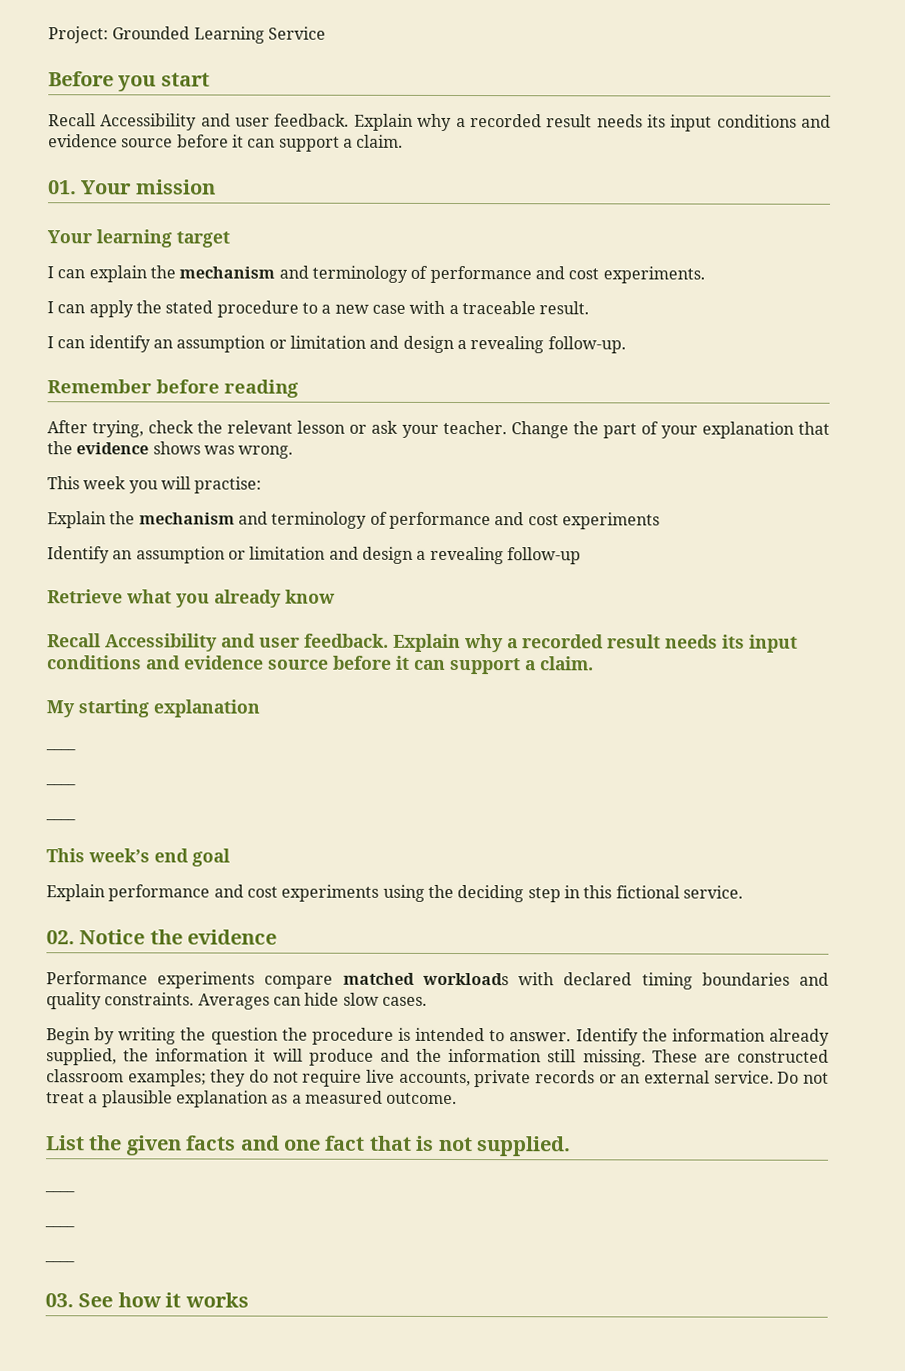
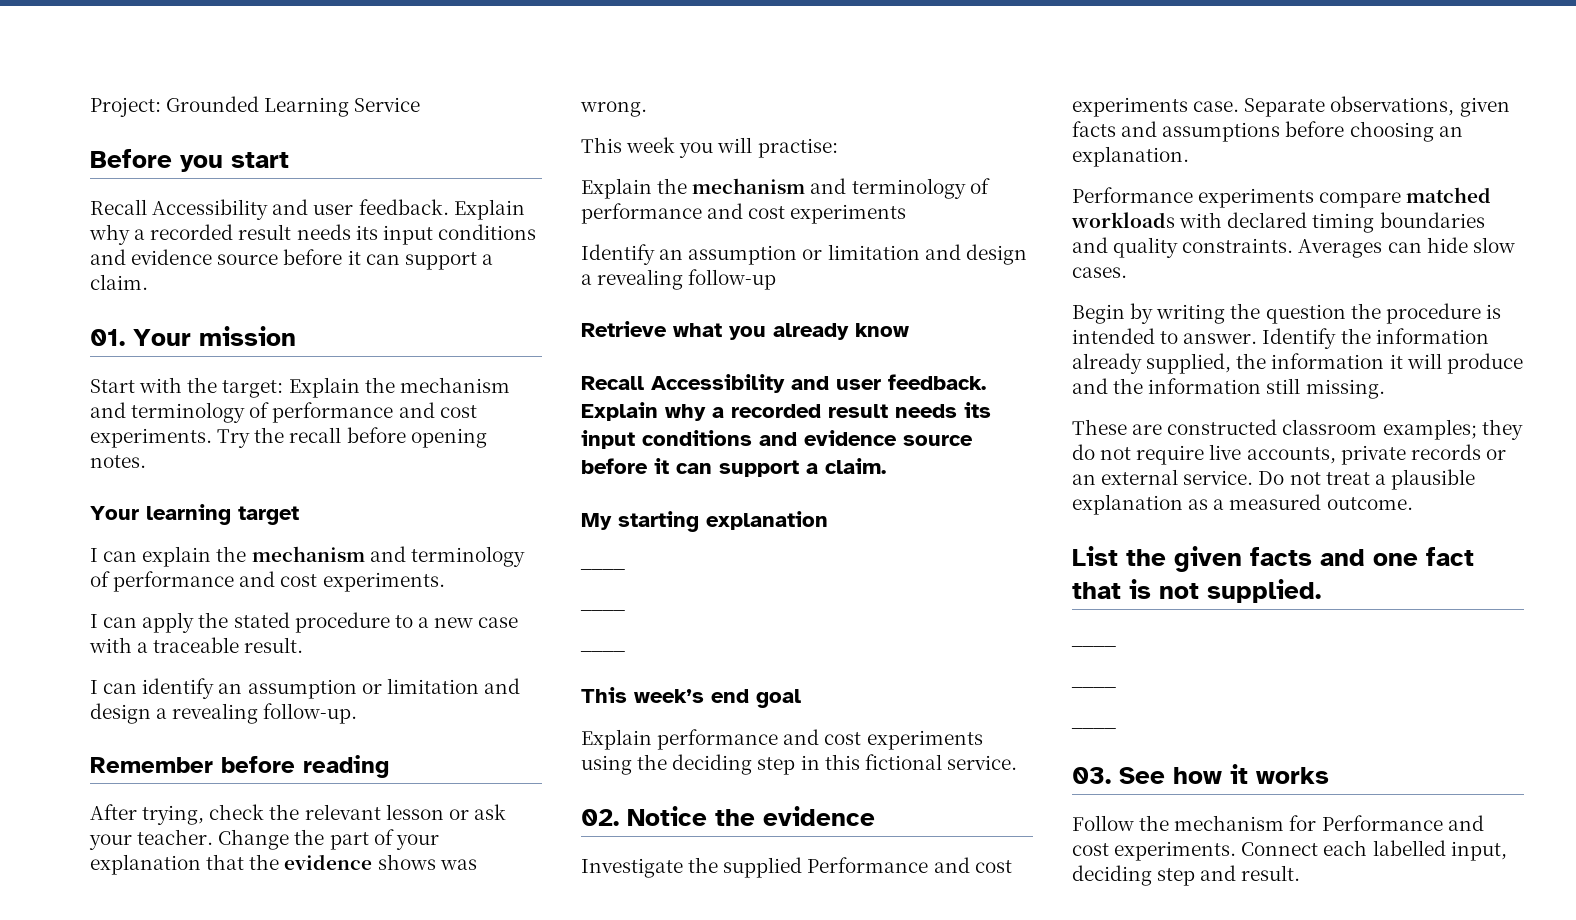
(216, 187) none -> [90,377,510,398] [90,402,477,423] [90,427,487,448] [90,455,146,468] // Start with the target: Explain the mechanism and terminology of performance and cost experiments. Try the recall before opening notes.
(278, 937) none -> [581,857,1012,878] [1072,96,1510,117] [1072,121,1463,142] [1072,146,1189,167] // Investigate the supplied Performance and cost experiments case. Separate observations, given facts and assumptions before choosing an explanation.
(646, 1058) none -> (1385, 389) //
(249, 1300) none -> [1072,815,1484,831] [1072,840,1507,861] [1072,865,1301,886] // Follow the mechanism for Performance and cost experiments. Connect each labelled input, deciding step and result.

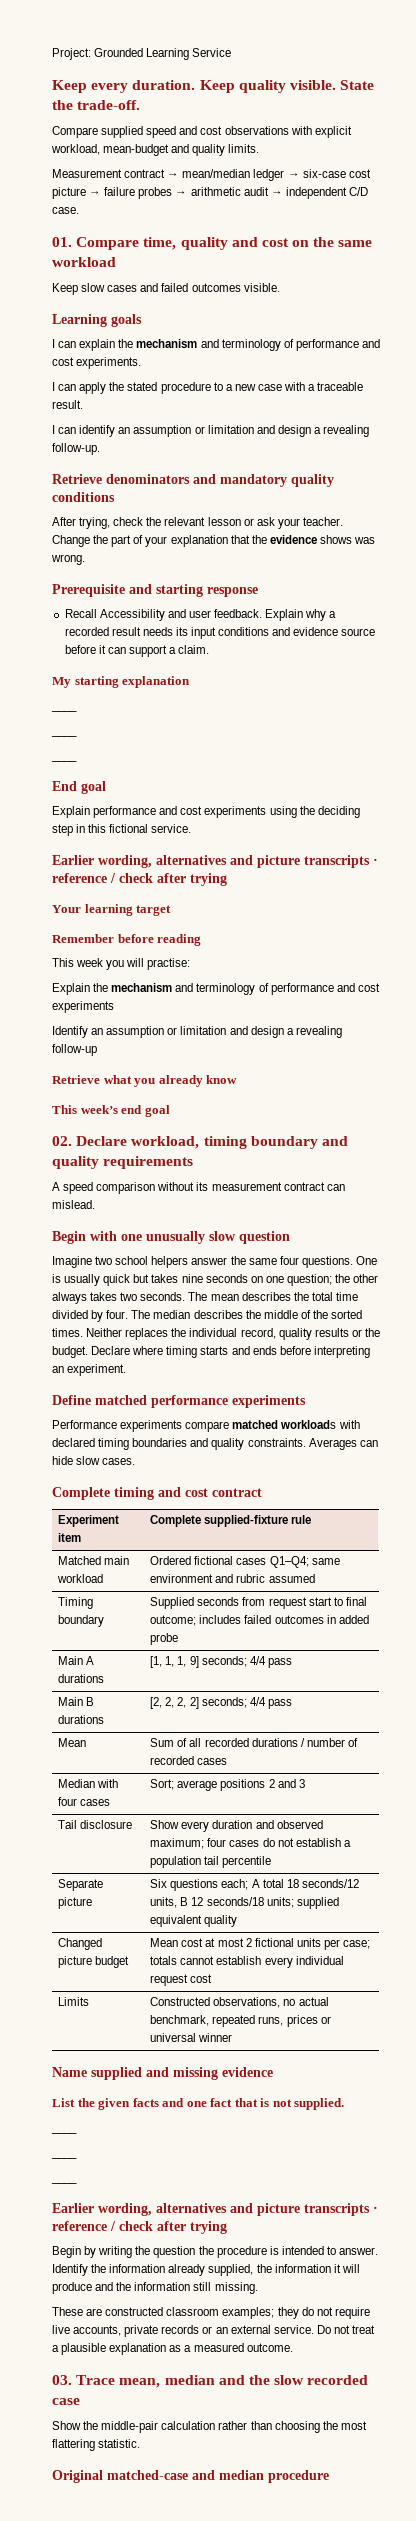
[90,149,289,172] [90,199,525,220] [89,224,536,245] [90,249,493,270] [90,274,148,290] [90,326,296,346] [90,377,510,398] [90,402,477,423] [90,427,487,448] [90,455,146,468] [90,504,299,525] Before you start // Recall Accessibility and user feedback. Explain why a recorded result needs its input conditions and evidence source before it can support a claim. // 01. Your mission // Start with the target: Explain the mechanism and terminology of performance and cost experiments. Try the recall before opening notes. // Your learning target -> [52,80,375,93] [52,100,141,110] [52,126,352,138] [51,144,260,156] [52,169,371,181] [52,187,368,199] [52,207,79,214] [52,237,373,250] [52,257,116,267] [52,283,280,295] [52,314,142,327] Keep every duration. Keep quality visible. State the trade-off. // Compare supplied speed and cost observations with explicit workload, mean-budget and quality limits. // Measurement contract → mean/median ledger → six-case cost picture → failure probes → arithmetic audit → independent C/D case. // 01. Compare time, quality and cost on the same workload // Keep slow cases and failed outcomes visible. // Learning goals
[90,755,389,778] Remember before reading -> [52,474,334,487] [52,492,115,502] Retrieve denominators and mandatory quality conditions
(647, 109) none -> [52,584,258,597] [64,609,337,621] [64,627,376,639] [64,645,210,657] [52,676,191,688] [51,709,77,712] [51,734,77,737] [51,759,77,762] [52,781,106,794] [52,806,360,818] [52,824,192,836] [52,855,378,868] [52,873,227,886] [52,904,172,916] [52,934,202,946] // Prerequisite and starting response // Recall Accessibility and user feedback. Explain why a recorded result needs its input conditions and evidence source before it can support a claim. // My starting explanation // ____ // ____ // ____ // End goal // Explain performance and cost experiments using the deciding step in this fictional service. // Earlier wording, alternatives and picture transcripts · reference / check after trying // Your learning target // Remember before reading
[581,374,986,393] [581,402,991,421] [581,430,973,449] [581,458,886,477] [581,511,828,532] [580,569,625,570] [580,610,625,611] [580,651,625,652] [581,687,801,708] [581,729,983,750] [581,754,1017,775] [581,806,875,826] [581,857,1012,878] [1072,96,1510,117] [1072,121,1463,142] [1072,146,1189,167] Recall Accessibility and user feedback. Explain why a recorded result needs its input conditions and evidence source before it can support a claim. // My starting explanation // ____ // ____ // ____ // This week’s end goal // Explain performance and cost experiments using the deciding step in this fictional service. // 02. Notice the evidence // Investigate the supplied Performance and cost experiments case. Separate observations, given facts and assumptions before choosing an explanation. -> [52,1105,170,1117] [52,1136,348,1149] [52,1156,194,1169] [52,1182,345,1194] [52,1200,95,1209] [52,1231,290,1244] [52,1256,377,1268] [52,1274,379,1286] [52,1292,358,1304] [52,1310,363,1322] [52,1328,380,1340] [52,1346,370,1358] [52,1364,127,1376] [52,1395,306,1408] This week’s end goal // 02. Declare workload, timing boundary and quality requirements // A speed comparison without its measurement contract can mislead. // Begin with one unusually slow question // Imagine two school helpers answer the same four questions. One is usually quick but takes nine seconds on one question; the other always takes two seconds. The mean describes the total time divided by four. The median describes the middle of the sorted times. Neither replaces the individual record, quality results or the budget. Declare where timing starts and ends before interpreting an experiment. // Define matched performance experiments
(1127, 272) none -> [52,1487,262,1500] [58,1515,120,1527] [58,1533,82,1542] [150,1515,312,1527] [58,1556,130,1565] [57,1574,104,1583] [150,1556,340,1568] [150,1574,315,1583] [58,1597,94,1609] [58,1615,105,1627] [150,1597,367,1609] [150,1615,369,1626] [150,1633,179,1645] [58,1656,95,1665] [58,1674,105,1683] [150,1656,292,1668] [58,1697,95,1706] [58,1715,105,1724] [150,1697,292,1709] [58,1738,87,1747] [150,1738,358,1747] [150,1756,228,1765] [58,1779,119,1788] [58,1797,111,1806] [150,1779,305,1791] [58,1820,133,1829] [150,1820,323,1832] [150,1838,351,1849] [150,1856,272,1868] [58,1879,104,1891] [58,1897,93,1909] [150,1879,359,1891] [150,1897,339,1909] [150,1915,238,1927] [58,1938,103,1950] [58,1956,130,1968] [150,1938,371,1950] [150,1956,344,1968] [150,1974,213,1986] [58,1997,90,2006] [150,1997,329,2008] [150,2015,331,2027] [150,2033,233,2042] [52,2067,273,2080] [52,2098,345,2110] [51,2131,77,2134] [51,2156,77,2159] [51,2181,77,2184] [52,2203,378,2216] [52,2221,227,2234] // Complete timing and cost contract // Experiment item | Complete supplied-fixture rule // Matched main workload | Ordered fictional cases Q1–Q4; same environment and rubric assumed // Timing boundary | Supplied seconds from request start to final outcome; includes failed outcomes in added probe // Main A durations | [1, 1, 1, 9] seconds; 4/4 pass // Main B durations | [2, 2, 2, 2] seconds; 4/4 pass // Mean | Sum of all recorded durations / number of recorded cases // Median with four cases | Sort; average positions 2 and 3 // Tail disclosure | Show every duration and observed maximum; four cases do not establish a population tail percentile // Separate picture | Six questions each; A total 18 seconds/12 units, B 12 seconds/18 units; supplied equivalent quality // Changed picture budget | Mean cost at most 2 fictional units per case; totals cannot establish every individual request cost // Limits | Constructed observations, no actual benchmark, repeated runs, prices or universal winner // Name supplied and missing evidence // List the given facts and one fact that is not supplied. // ____ // ____ // ____ // Earlier wording, alternatives and picture transcripts · reference / check after trying
[1072,546,1474,572] [1072,579,1321,603] [1071,646,1116,647] [1071,687,1116,688] [1071,728,1116,729] [1072,764,1329,784] [1072,815,1484,831] [1072,840,1507,861] [1072,865,1301,886] List the given facts and one fact that is not supplied. // ____ // ____ // ____ // 03. See how it works // Follow the mechanism for Performance and cost experiments. Connect each labelled input, deciding step and result. -> [52,2375,369,2388] [52,2398,80,2405] [52,2421,367,2433] [52,2439,141,2451] [52,2470,329,2483] 03. Trace mean, median and the slow recorded case // Show the middle-pair calculation rather than choosing the most flattering statistic. // Original matched-case and median procedure

